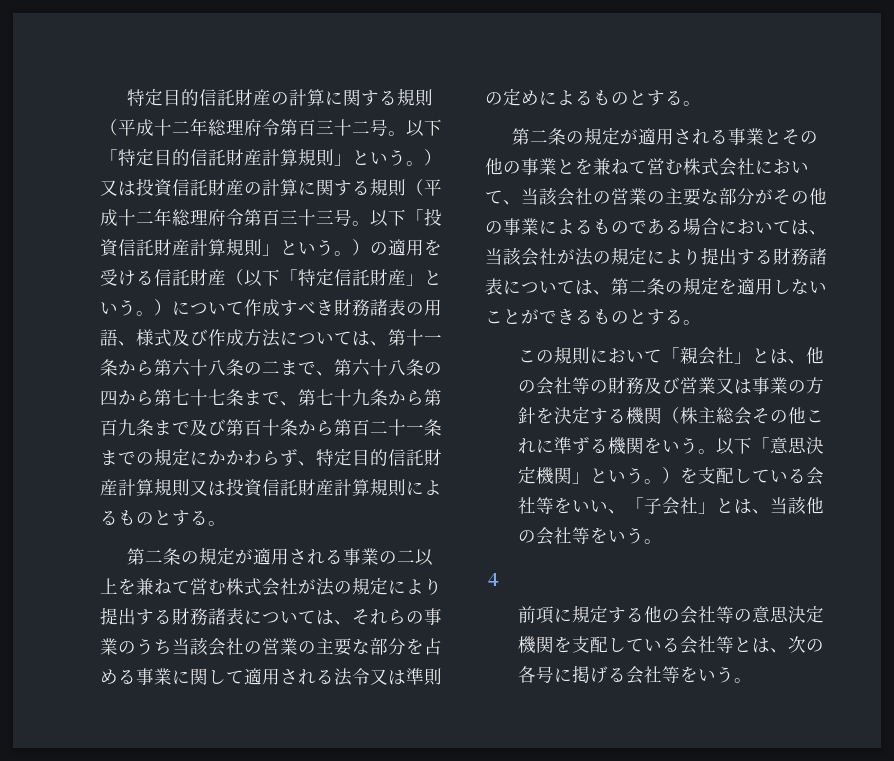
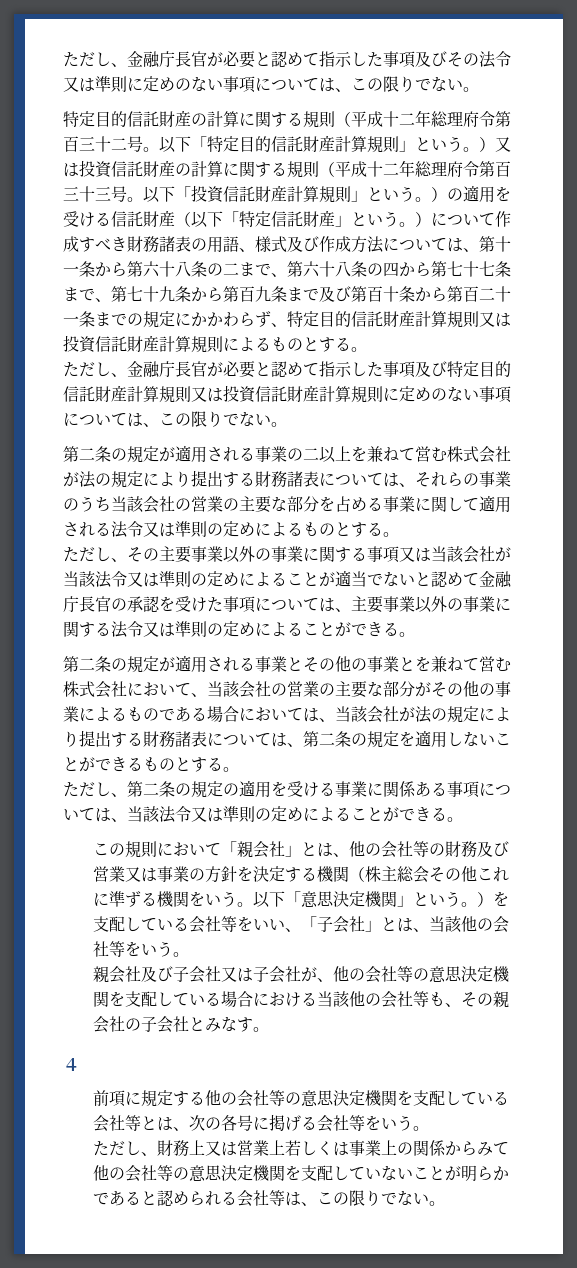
(126, 98) none -> [63,51,511,68] [63,76,479,93] ただし、金融庁長官が必要と認めて指示した事項及びその法令又は準則に定めのない事項については、この限りでない。 //
(226, 523) none -> [63,361,511,378] [63,385,511,403] [63,411,287,427] // ただし、金融庁長官が必要と認めて指示した事項及び特定目的信託財産計算規則又は投資信託財産計算規則に定めのない事項については、この限りでない。
(701, 103) none -> [63,546,511,563] [63,570,512,588] [63,596,511,613] [63,621,415,638] // ただし、その主要事業以外の事業に関する事項又は当該会社が当該法令又は準則の定めによることが適当でないと認めて金融庁長官の承認を受けた事項については、主要事業以外の事業に関する法令又は準則の定めによることができる。
(701, 322) none -> [63,780,511,798] [63,806,463,823] // ただし、第二条の規定の適用を受ける事業に関係ある事項については、当該法令又は準則の定めによることができる。
(662, 541) none -> [92,966,510,983] [92,991,509,1008] [92,1016,269,1033] // 親会社及び子会社又は子会社が、他の会社等の意思決定機関を支配している場合における当該他の会社等も、その親会社の子会社とみなす。
(752, 680) none -> [92,1140,509,1156] [92,1165,509,1182] [92,1190,445,1207] // ただし、財務上又は営業上若しくは事業上の関係からみて他の会社等の意思決定機関を支配していないことが明らかであると認められる会社等は、この限りでない。

